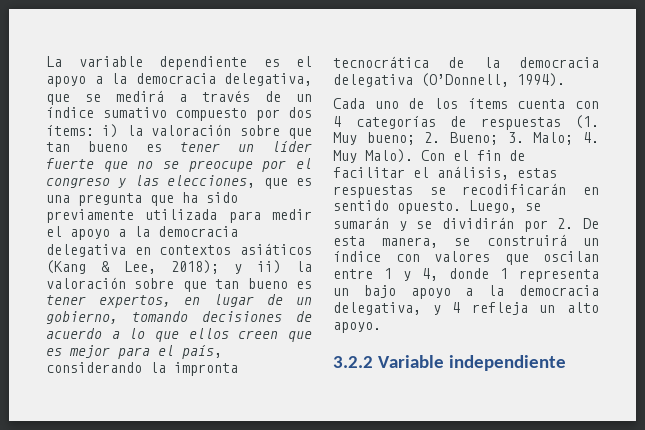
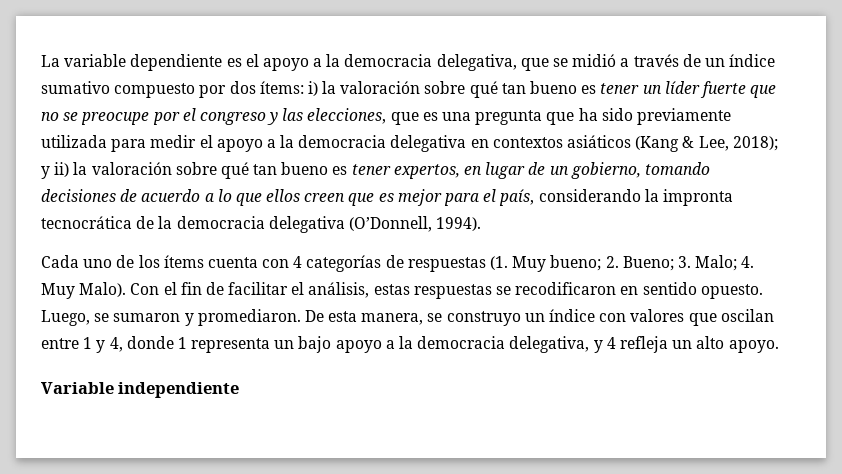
[116,90,164,102] medirá -> [572,54,617,67] midió
[288,128,312,139] que -> [469,81,498,98] qué
[182,281,207,292] que -> [220,162,249,179] qué
[462,183,567,195] recodificarán -> [515,282,617,295] recodificaron
[333,217,574,232] sumarán y se dividirán por 2. -> [113,309,301,326] sumaron y promediaron.
[486,234,567,246] construirá -> [446,311,521,326] construyo
[333,356,373,368] 3.2.2 -> (779, 346) none

